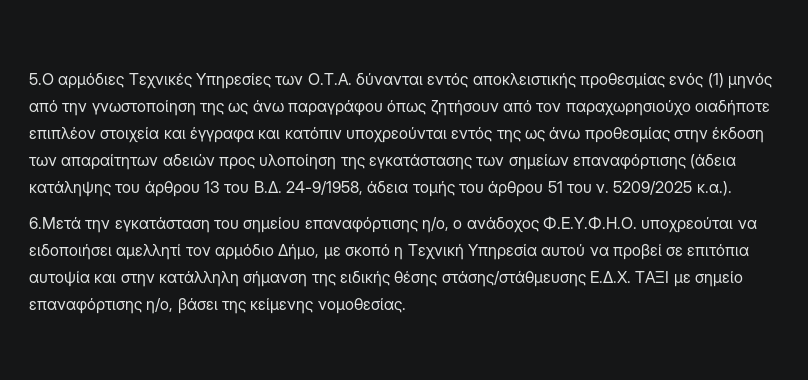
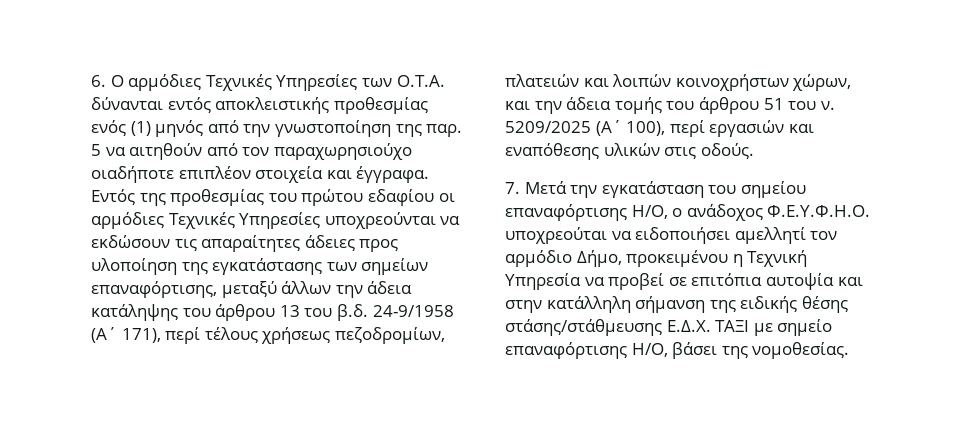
[29,73,54,85] 5.Ο -> [91,75,124,87] 6. Ο
[228,100,499,116] ως άνω παραγράφου όπως ζητήσουν -> [426,124,463,137] [91,143,203,160] παρ. 5 να αιτηθούν
[189,127,765,143] [29,154,215,170] έγγραφα και κατόπιν υποχρεούνται εντός της ως άνω προθεσμίας στην έκδοση των απαραίτητων αδειών -> [356,166,430,183] [91,189,455,206] [91,212,461,229] [91,235,355,252] έγγραφα. Εντός της προθεσμίας του πρώτου εδαφίου οι αρμόδιες Τεχνικές Υπηρεσίες υποχρεούνται να εκδώσουν τις απαραίτητες άδειες
[572,154,737,170] επαναφόρτισης (άδεια -> [91,281,413,298] επαναφόρτισης, μεταξύ άλλων την άδεια
[253,181,363,195] Β.Δ. 24-9/1958, -> [336,304,454,321] [91,327,445,344] [505,74,852,91] [505,101,562,114] β.δ. 24-9/1958 (Α΄ 171), περί τέλους χρήσεως πεζοδρομίων, πλατειών και λοιπών κοινοχρήστων χώρων, και την
[696,181,732,196] [29,217,81,229] κ.α.). // 6.Μετά -> [595,120,814,137] [505,143,754,160] [505,181,567,194] (Α΄ 100), περί εργασιών και εναπόθεσης υλικών στις οδούς. // 7. Μετά
[421,217,449,233] η/ο, -> [631,205,668,219] Η/Ο,
[323,244,390,260] με σκοπό -> [626,250,729,267] προκειμένου
[541,244,586,256] αυτού -> (581, 281) none
[146,298,174,314] η/ο, -> [631,343,668,357] Η/Ο,
[250,298,314,314] κείμενης -> (748, 352) none

